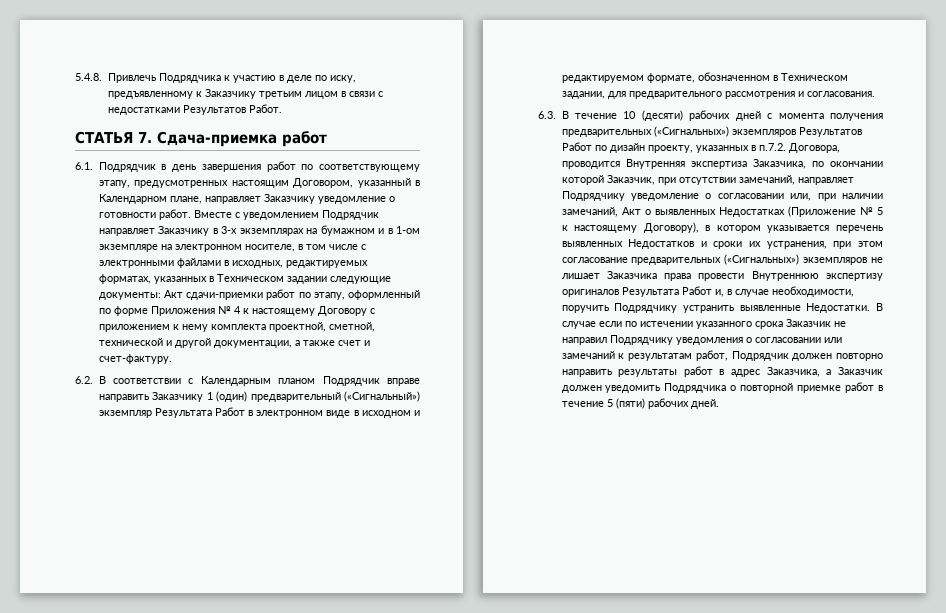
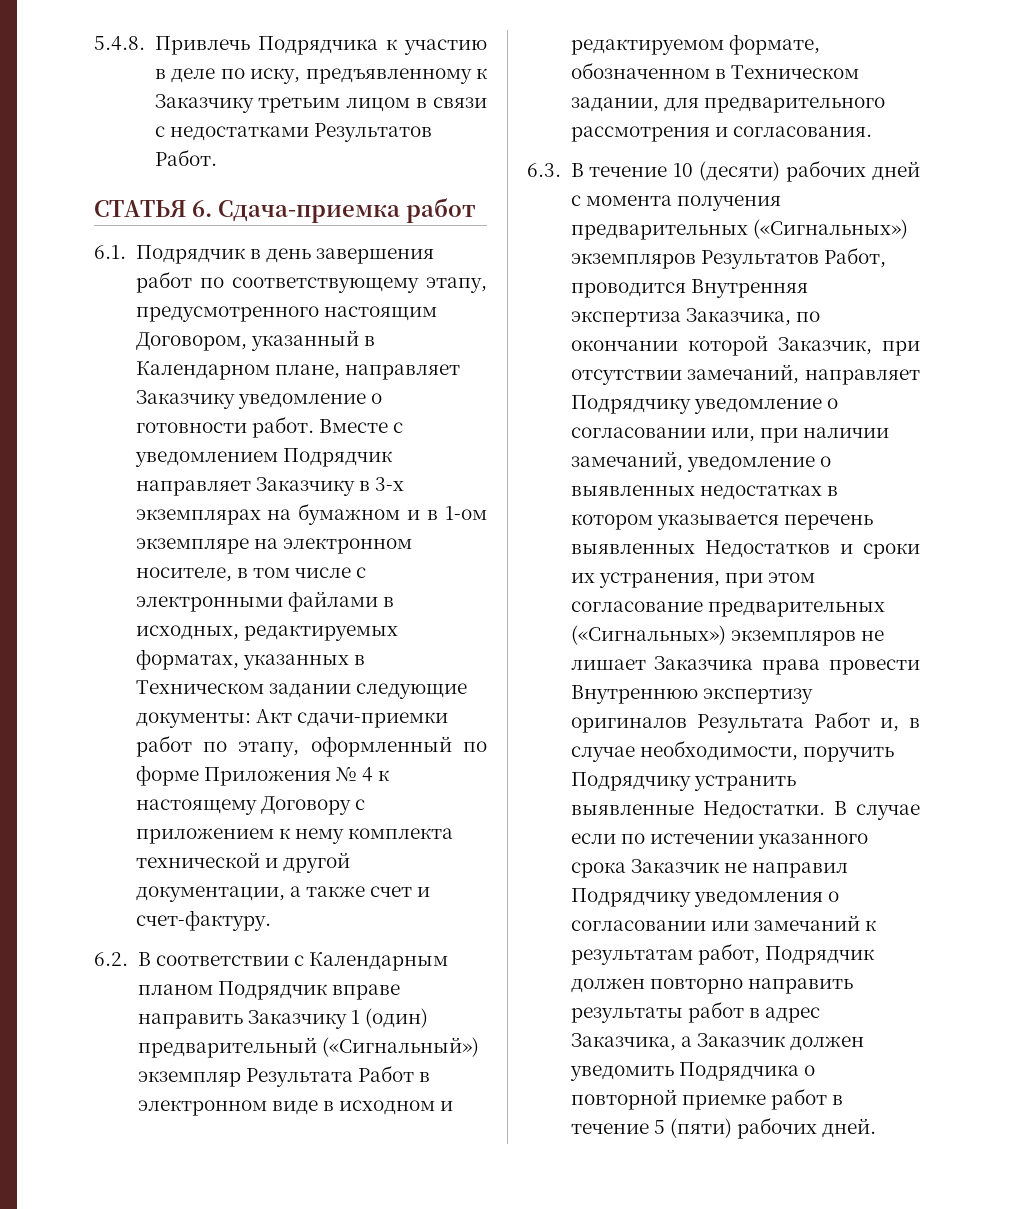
[138,132,152,143] 7. -> [192,200,212,217] 6.
[134,180,228,188] предусмотренных -> [135,306,319,322] предусмотренного
[268,322,375,332] проектной, сметной, -> (453, 833) none
[561,142,840,153] Работ по дизайн проекту, указанных в п.7.2. Договора, -> [823,247,886,268] Работ,
[621,207,641,215] Акт -> [686,456,815,472] уведомление
[718,206,883,217] [561,222,699,233] Недостатках (Приложение № 5 к настоящему Договору), -> [699,485,822,500] недостатках

